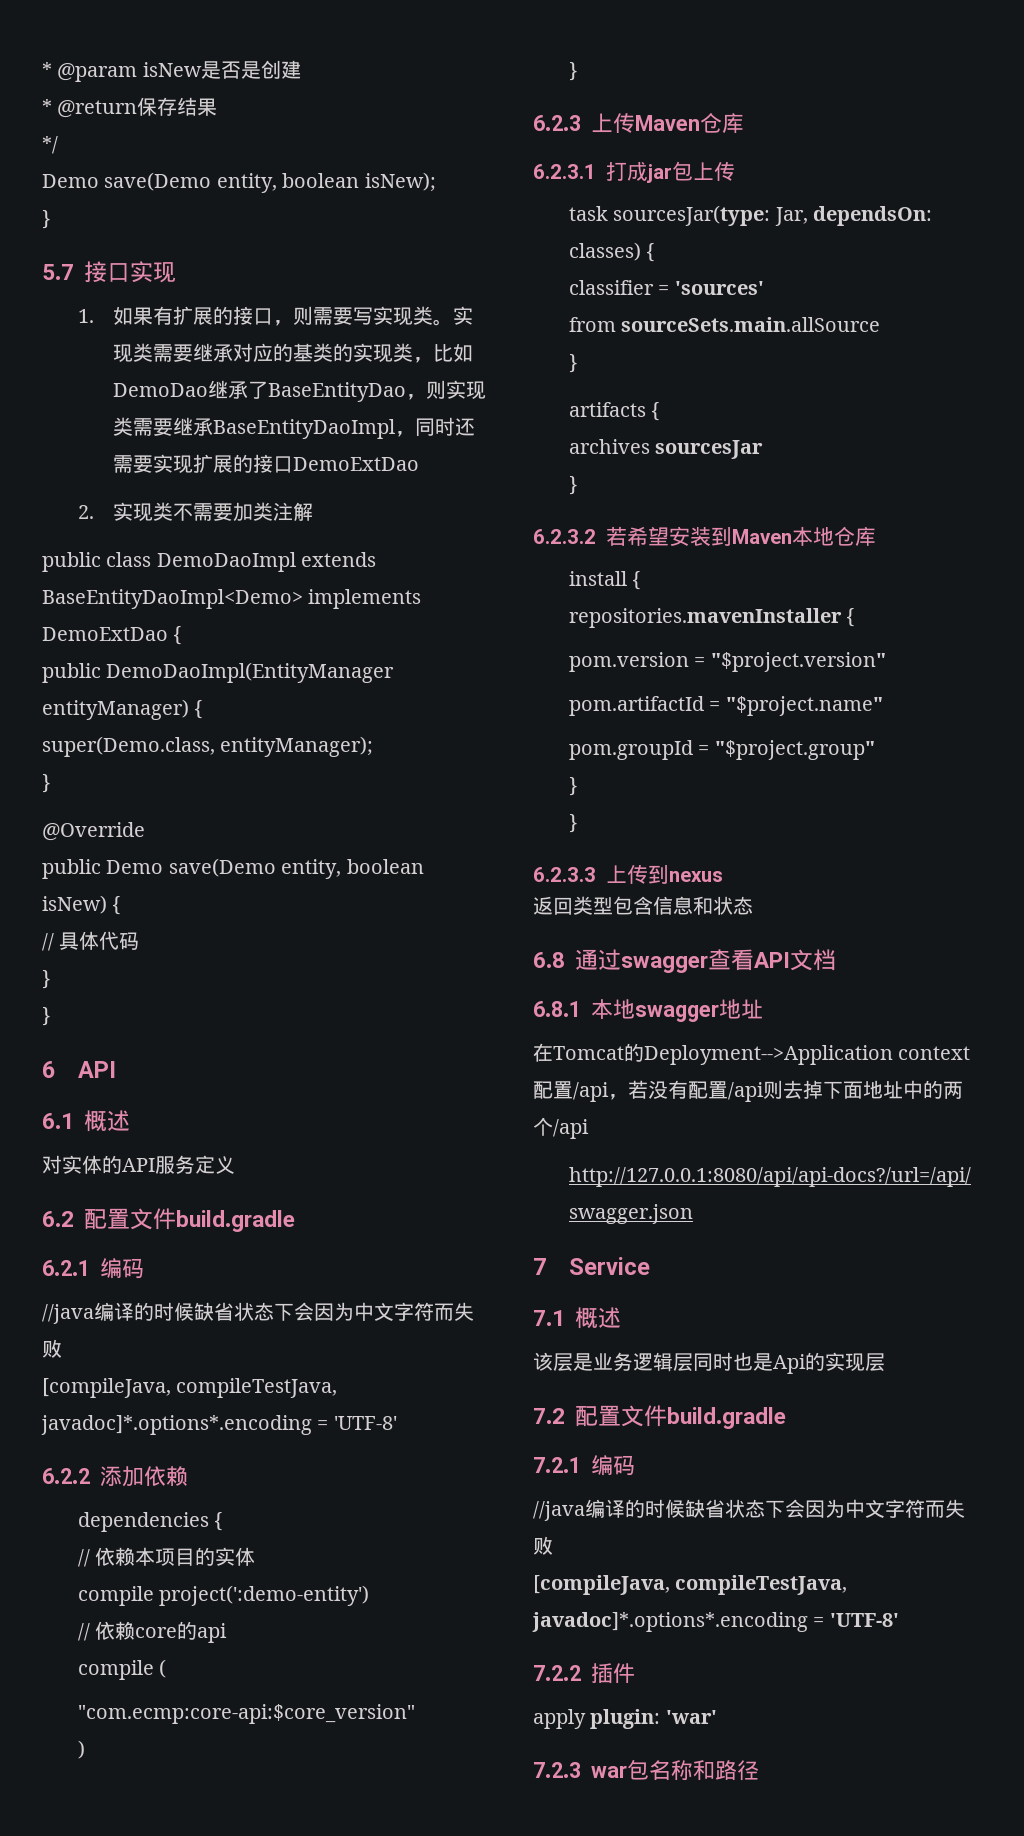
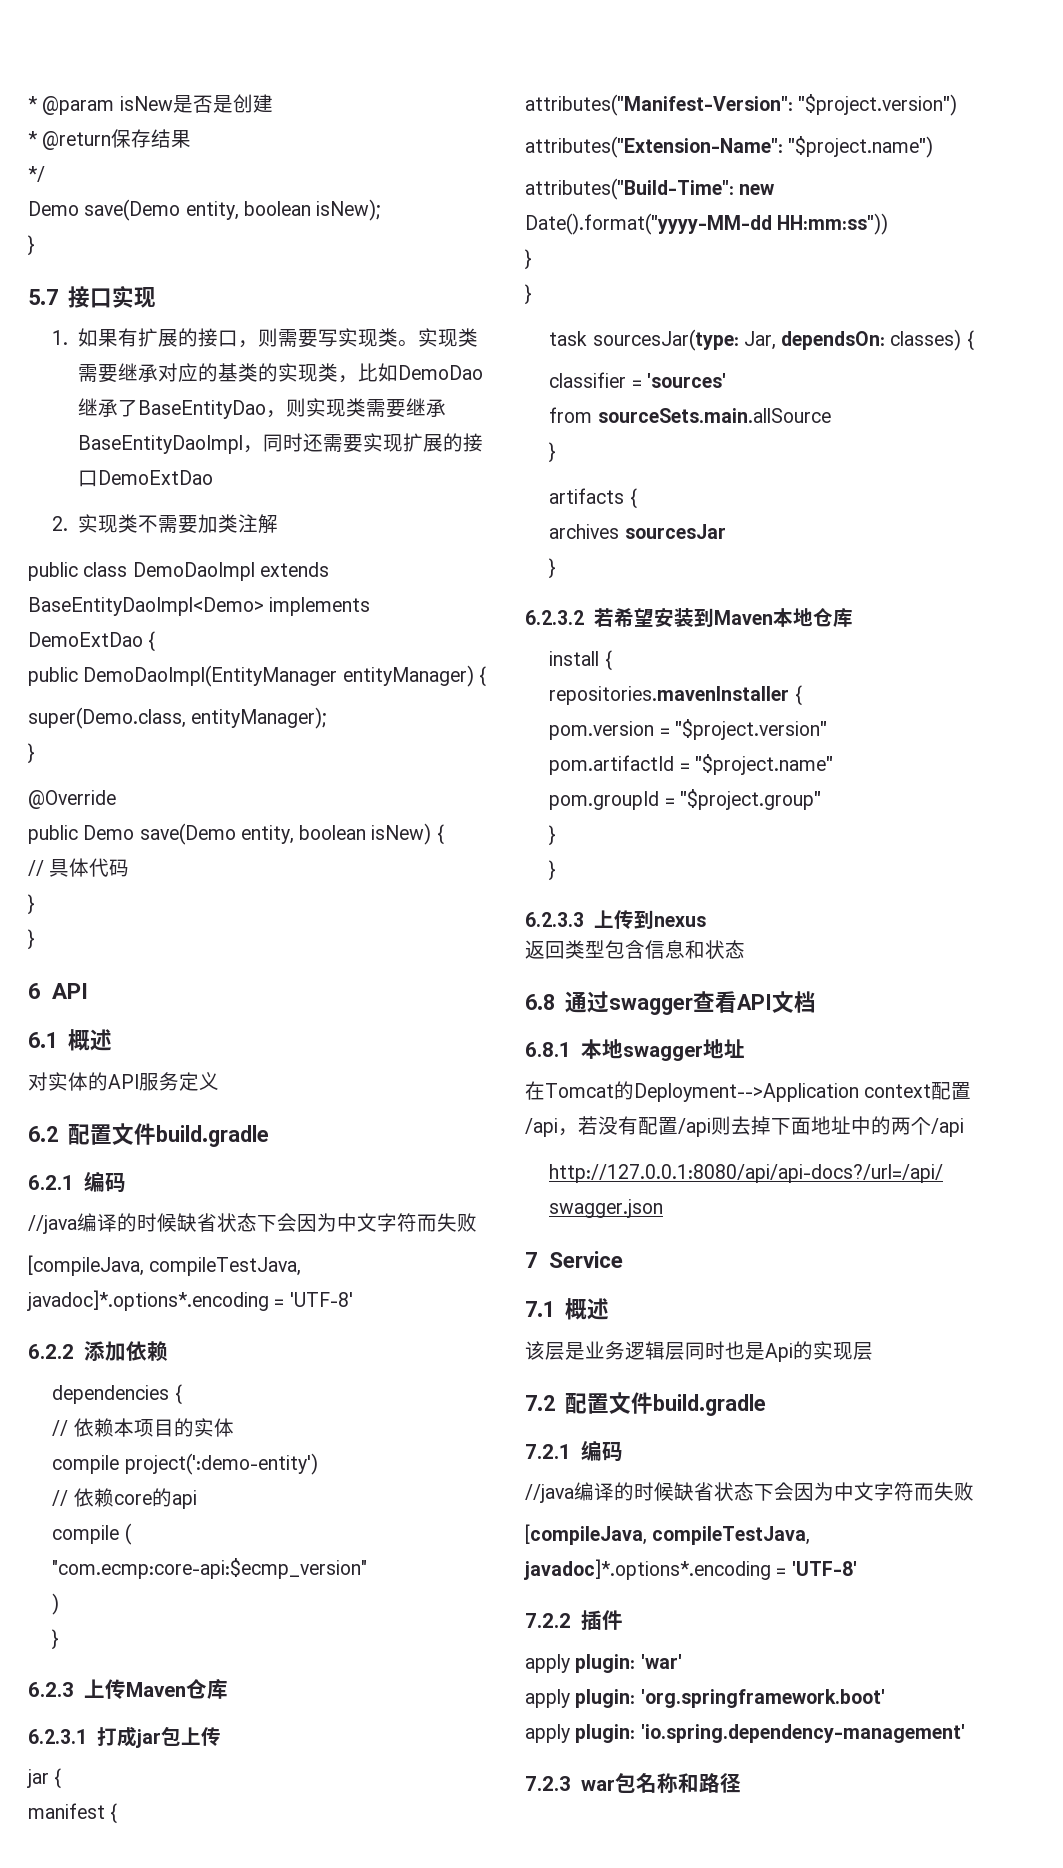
[77,1704,415,1724] "com.ecmp:core-api:$core_version" -> [52,1558,368,1579] "com.ecmp:core-api:$ecmp_version"
(735, 171) none -> [27,1768,62,1789] [28,1803,118,1824] [525,94,958,116] [525,136,934,158] [525,178,775,200] [525,213,889,235] [525,249,532,270] [525,284,532,305] // jar { // manifest { // attributes("Manifest-Version": "$project.version") // attributes("Extension-Name": "$project.name") // attributes("Build-Time": new Date().format("yyyy-MM-dd HH:mm:ss")) // } // }
(717, 1717) none -> [525,1689,885,1708] [525,1724,965,1743] // apply plugin: 'org.springframework.boot' // apply plugin: 'io.spring.dependency-management'

